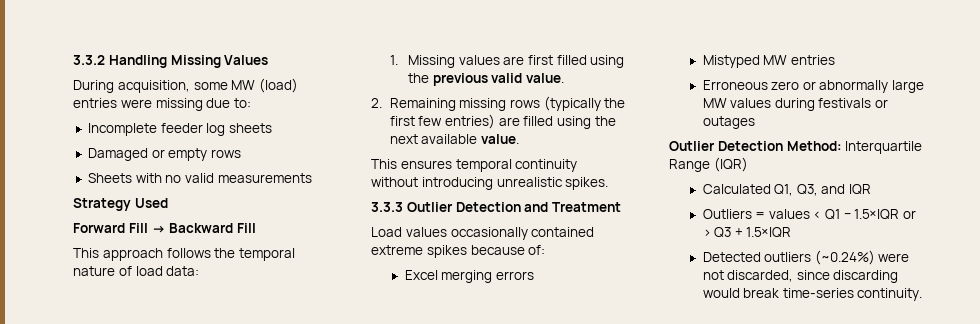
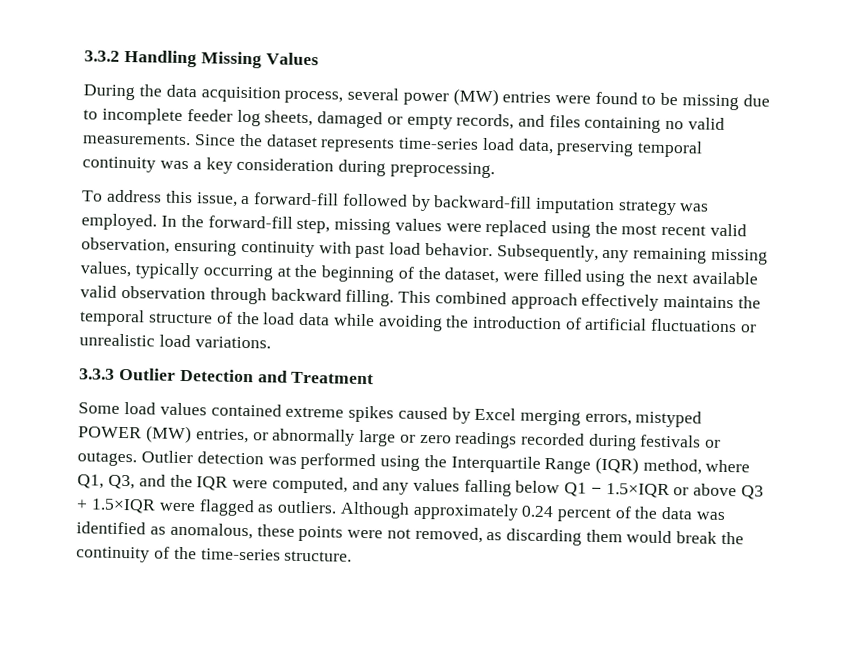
[117,78,298,93] [73,98,251,111] [88,123,273,136] [88,148,242,161] [88,173,312,183] [73,198,168,211] [73,223,256,233] [73,248,295,261] [73,266,200,276] [389,55,625,68] [407,73,564,86] [371,96,626,111] [389,114,520,129] acquisition, some MW (load) entries were missing due to: // Incomplete feeder log sheets // Damaged or empty rows // Sheets with no valid measurements // Strategy Used // Forward Fill → Backward Fill // This approach follows the temporal nature of load data: // 1. Missing values are first filled using the previous valid value. // 2. Remaining missing rows (typically the first few entries) are -> [139,84,770,111] [83,107,725,133] [82,133,703,158] [82,156,495,179] [82,189,710,216] [81,213,747,238] [81,237,768,265] [80,261,539,284] the data acquisition process, several power (MW) entries were found to be missing due to incomplete feeder log sheets, damaged or empty records, and files containing no valid measurements. Since the dataset represents time-series load data, preserving temporal continuity was a key consideration during preprocessing. // To address this issue, a forward-fill followed by backward-fill imputation strategy was employed. In the forward-fill step, missing values were replaced using the most recent valid observation, ensuring continuity with past load behavior. Subsequently, any remaining missing values, typically occurring at the beginning of the dataset, were
[480,134,519,144] [371,159,578,172] [371,177,609,190] value. // This ensures temporal continuity without introducing unrealistic spikes. -> [80,285,761,311] [79,309,757,333] [79,333,271,349] valid observation through backward filling. This combined approach effectively maintains the temporal structure of the load data while avoiding the introduction of artificial fluctuations or unrealistic load variations.
[371,227,595,240] [371,245,546,258] [404,270,534,283] [702,55,835,68] [702,80,925,93] [702,98,889,111] [702,116,755,129] [669,141,842,151] Load values occasionally contained extreme spikes because of: // Excel merging errors // Mistyped MW entries // Erroneous zero or abnormally large MW values during festivals or outages // Outlier Detection Method: -> [78,402,703,428] [78,425,722,451] [77,450,447,471] Some load values contained extreme spikes caused by Excel merging errors, mistyped POWER (MW) entries, or abnormally large or zero readings recorded during festivals or outages. Outlier detection was performed using the
[702,184,771,194] // Calculated -> [642,458,751,475] method, where
(846, 189) none -> [169,474,193,488] the
[702,209,822,219] // Outliers = values < -> [232,476,561,497] were computed, and any values falling below
[702,229,711,237] > -> [693,483,738,497] above
[702,250,910,265] [702,270,899,283] [702,288,923,301] // Detected outliers (~0.24%) were not discarded, since discarding would break time-series continuity. -> [158,499,725,523] [76,521,744,546] [76,546,353,563] were flagged as outliers. Although approximately 0.24 percent of the data was identified as anomalous, these points were not removed, as discarding them would break the continuity of the time-series structure.

